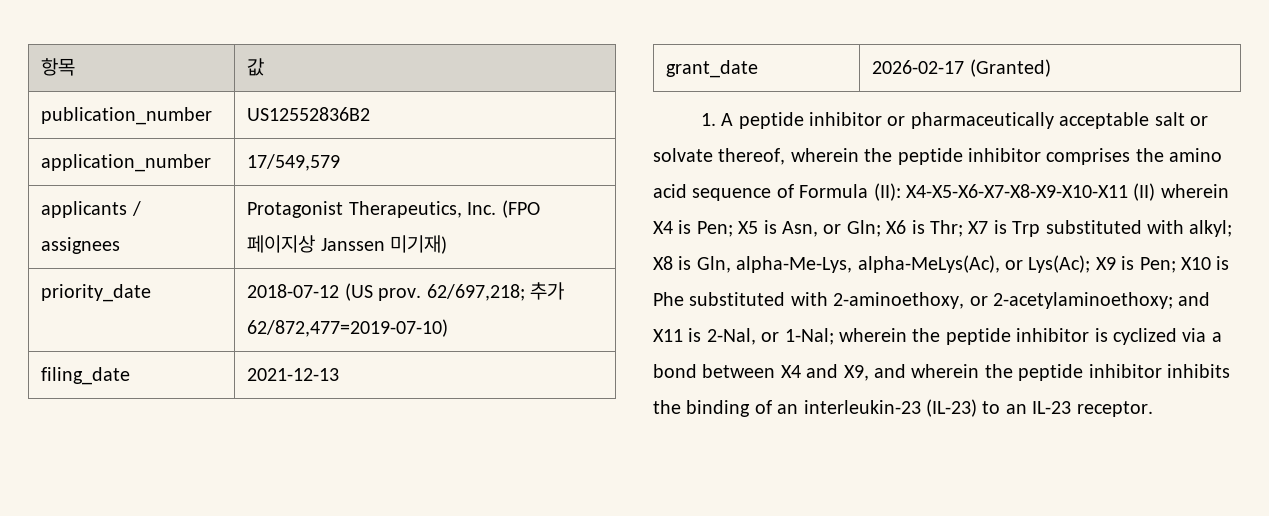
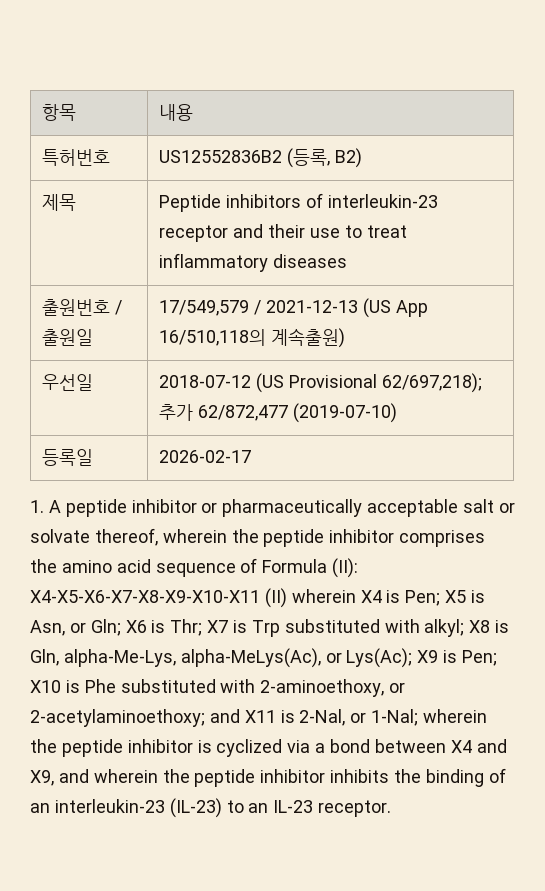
[247,58,265,76] [41,107,213,125] 값 // publication_number -> [159,104,194,121] [42,149,111,166] 내용 // 특허번호
[41,154,212,172] [247,154,341,171] [41,201,141,218] [41,237,121,254] [247,200,540,218] [247,235,448,254] [41,284,152,302] [247,282,565,301] [247,319,449,337] [41,367,131,385] [247,368,340,381] [666,60,759,78] // application_number | 17/549,579 // applicants / assignees | Protagonist Therapeutics, Inc. (FPO 페이지상 Janssen 미기재) // priority_date | 2018-07-12 (US prov. 62/697,218; 추가 62/872,477=2019-07-10) // filing_date | 2021-12-13 // grant_date -> [287,148,362,168] [42,194,77,211] [159,193,438,212] [159,224,407,242] [159,253,348,272] [42,299,123,316] [42,329,94,346] [159,298,428,318] [159,328,346,348] [42,374,94,391] [159,373,482,393] [159,403,397,423] [42,449,94,466] (등록, B2) // 제목 | Peptide inhibitors of interleukin-23 receptor and their use to treat inflammatory diseases // 출원번호 / 출원일 | 17/549,579 / 2021-12-13 (US App 16/510,118의 계속출원) // 우선일 | 2018-07-12 (US Provisional 62/697,218); 추가 62/872,477 (2019-07-10) // 등록일
[969,59,1051,77] (Granted) -> (252, 456) none

